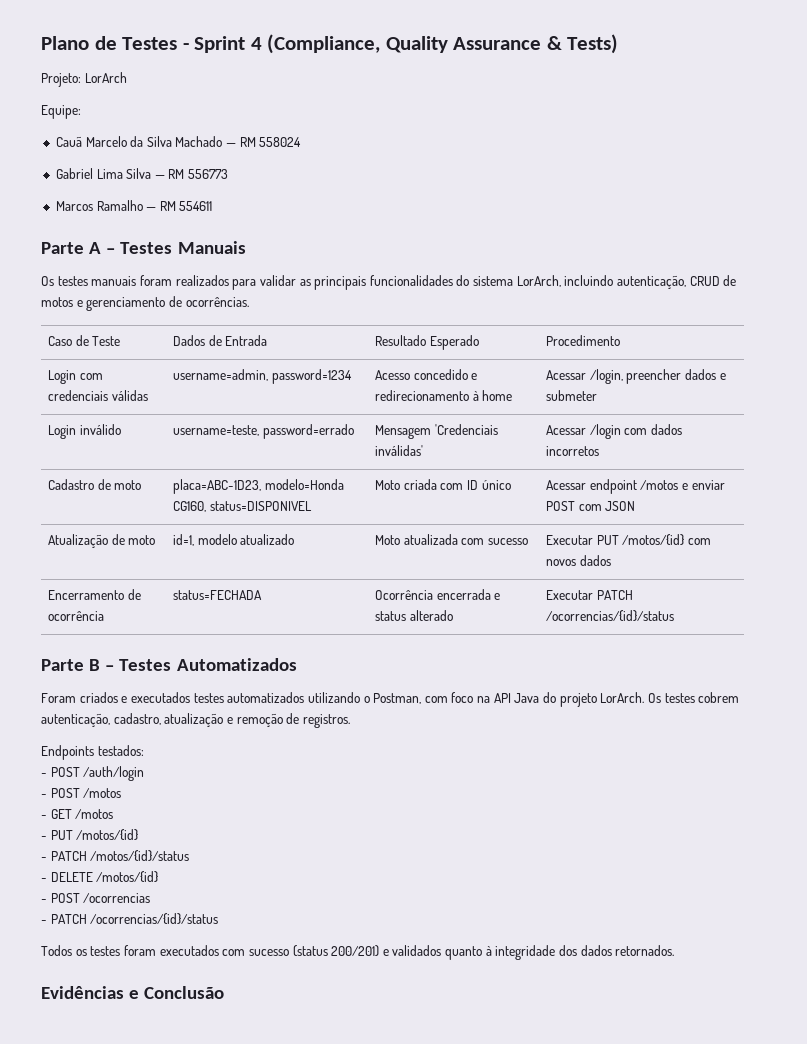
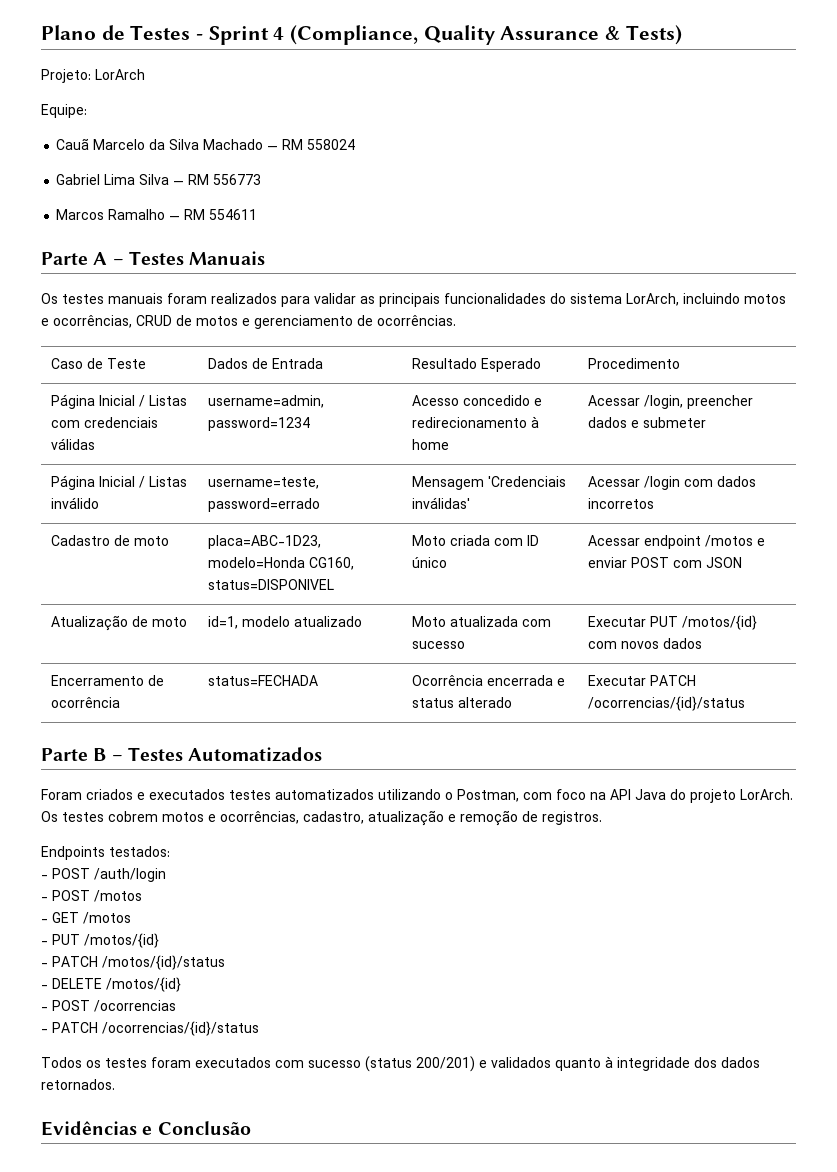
[617,275,687,289] autenticação, -> [744,294,786,304] [41,315,132,328] motos e ocorrências,
[48,370,77,384] Login -> [51,394,188,409] Página Inicial / Listas
[48,425,77,439] Login -> [51,475,188,490] Página Inicial / Listas
[41,713,110,727] autenticação, -> [162,811,299,824] motos e ocorrências,

